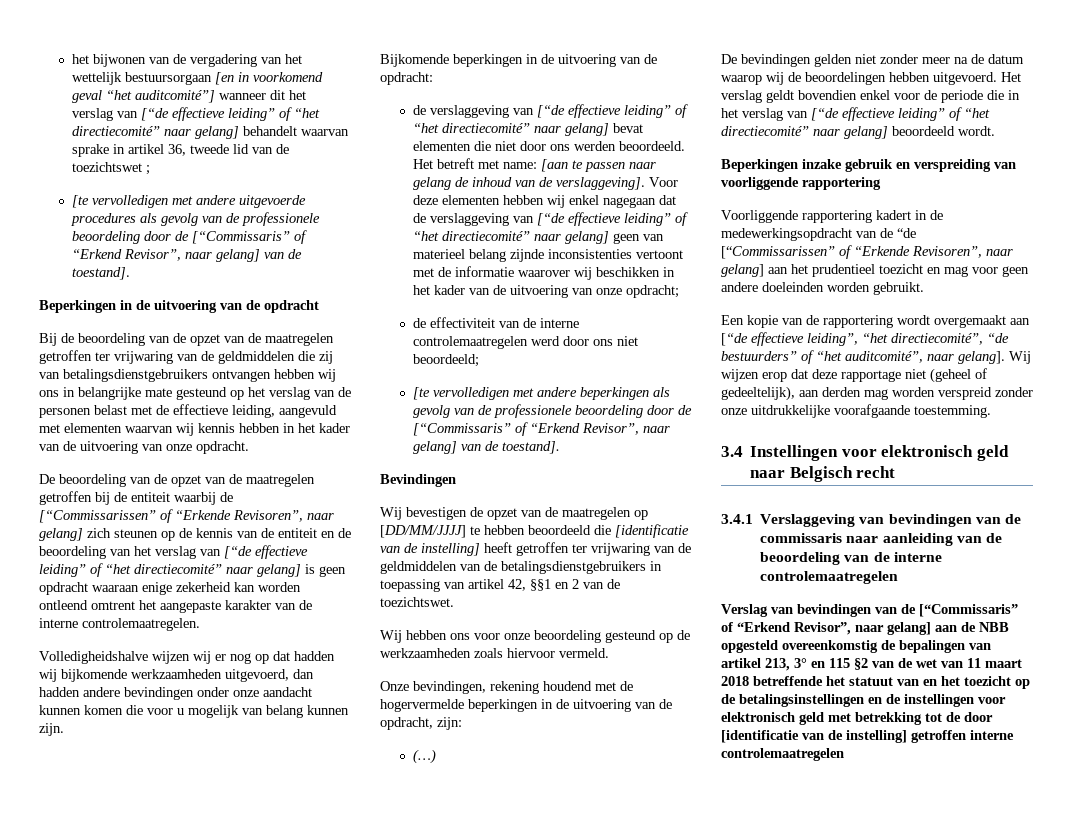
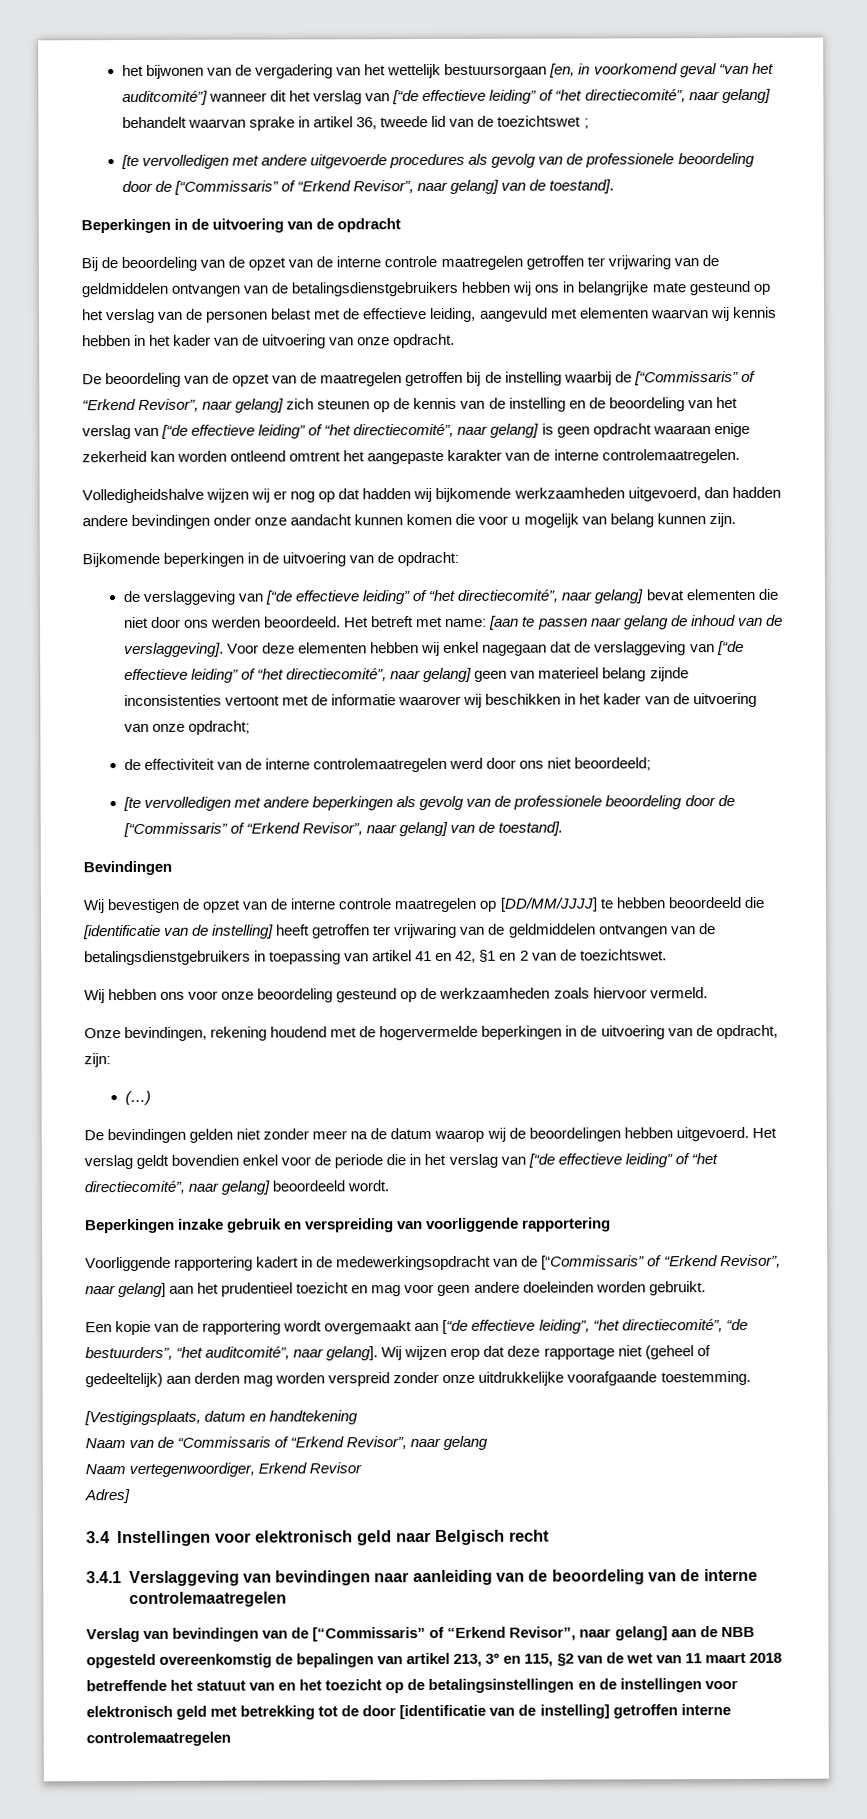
[215,72,235,85] [en -> [549,63,576,78] [en,
[106,90,133,100] “het -> [718,62,774,75] “van het
[72,126,161,136] directiecomité” -> [584,89,686,103] directiecomité”,
(261, 338) none -> [336,255,438,268] interne controle
[298,351,333,364] [39,369,271,382] die zij van betalingsdienstgebruikers ontvangen -> [171,281,459,297] ontvangen van de betalingsdienstgebruikers
[131,492,170,502] entiteit -> [504,371,562,386] instelling
[39,509,303,523] [“Commissarissen” of “Erkende Revisoren”, -> [633,370,756,386] [82,398,200,412] [“Commissaris” of “Erkend Revisor”,
[278,528,317,538] entiteit -> [508,397,566,412] instelling
[134,564,222,574] directiecomité” -> [353,423,455,438] directiecomité”,
[442,123,531,133] directiecomité” -> [457,589,559,603] directiecomité”,
[442,231,531,241] directiecomité” -> [286,668,388,682] directiecomité”,
(558, 512) none -> [290,898,392,910] interne controle
(457, 567) none -> [598,924,668,938] ontvangen
[508,579,551,591] 42, §§1 -> [415,949,497,963] 41 en 42, §1
[721,126,809,136] directiecomité” -> [84,1180,185,1195] directiecomité”,
[897,228,916,238] [721,245,982,259] “de [“Commissarissen” of “Erkende Revisoren”, -> [541,1254,781,1270] [“Commissaris” of “Erkend Revisor”,
[721,350,814,364] bestuurders” of -> [85,1346,173,1361] bestuurders”,
[721,386,795,401] gedeeltelijk), -> [85,1372,163,1388] gedeeltelijk)
(991, 411) none -> [84,1410,359,1426] [85,1435,489,1450] [85,1462,363,1478] [84,1489,130,1504] // [Vestigingsplaats, datum en handtekening // Naam van de “Commissaris of “Erkend Revisor”, naar gelang // Naam vertegenwoordiger, Erkend Revisor // Adres]
[975,514,1021,524] [760,533,843,543] van de commissaris -> (372, 1578) none
[829,658,850,668] 115 -> [524,1653,554,1667] 115,

